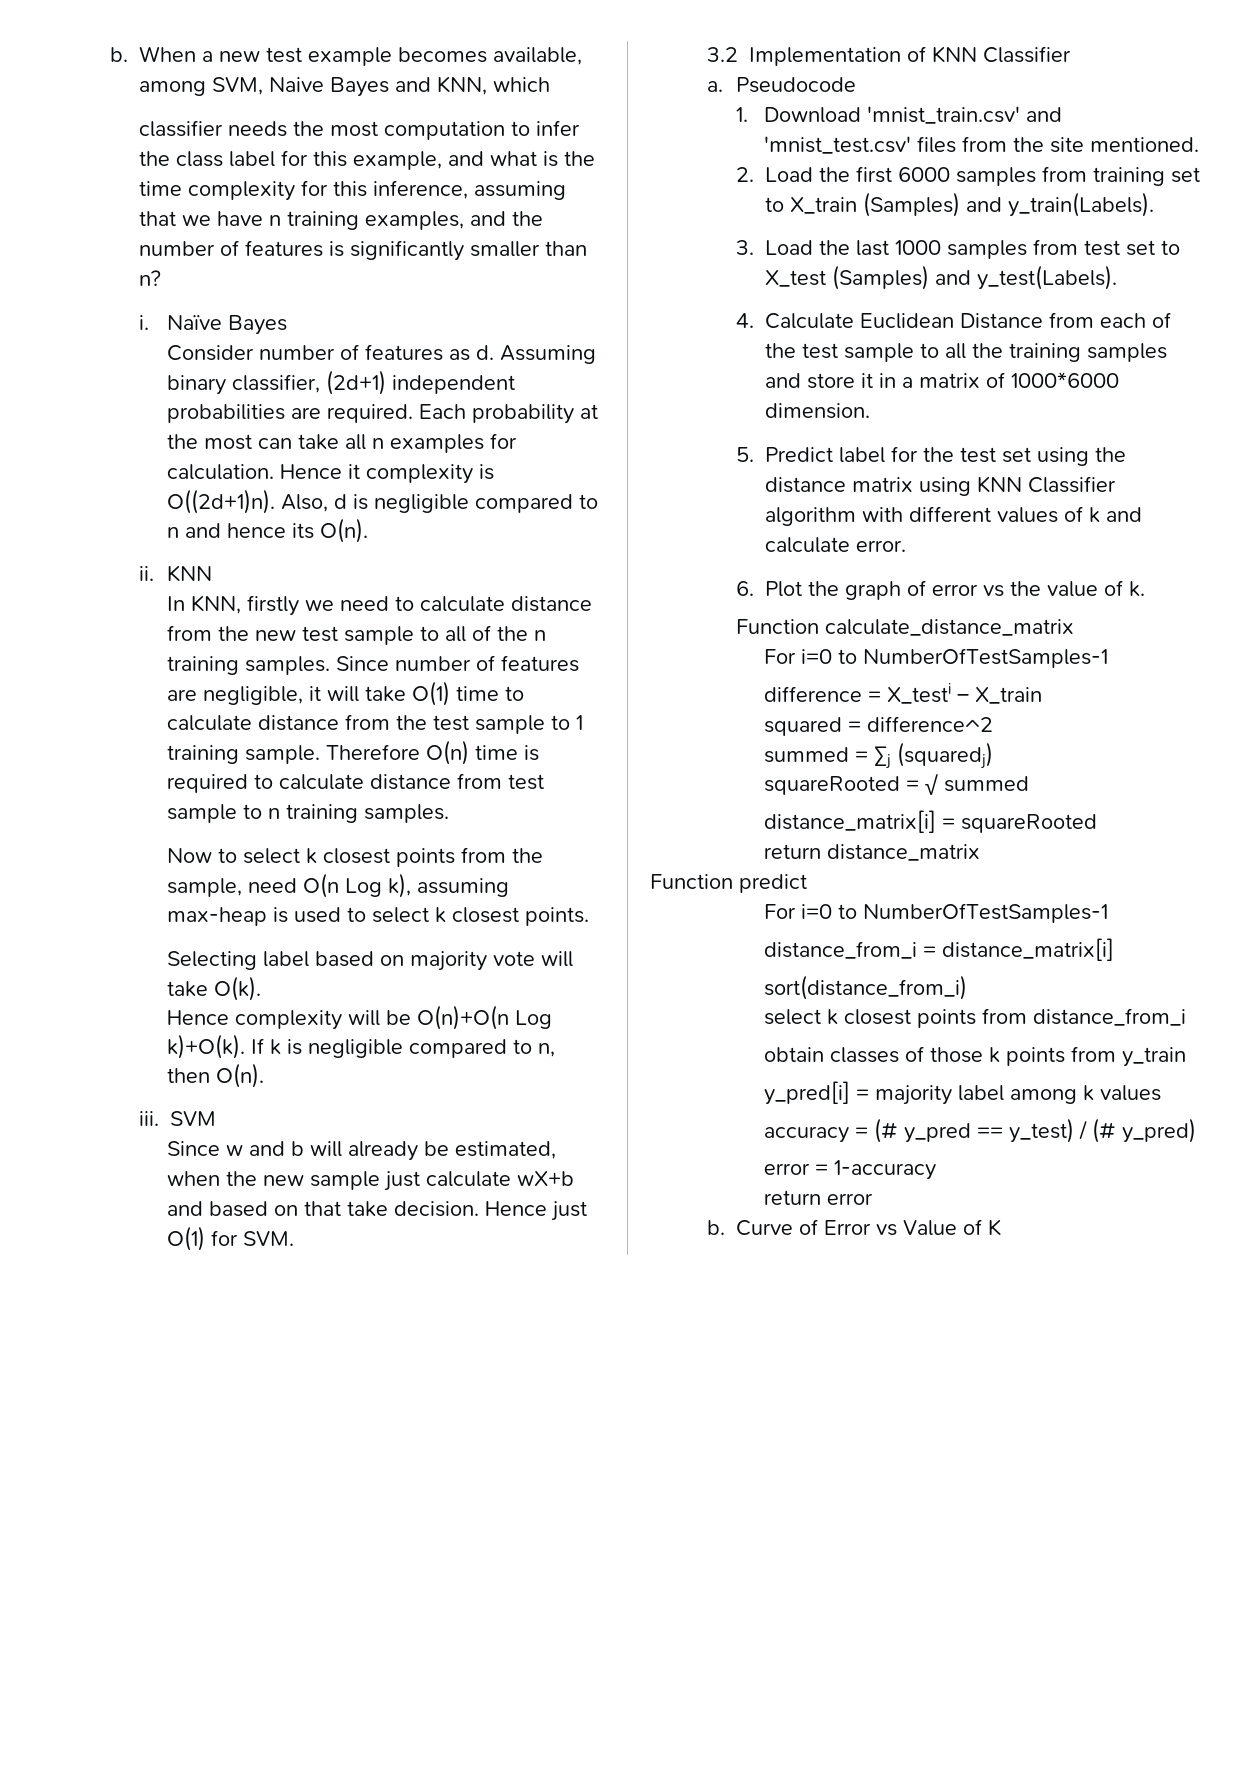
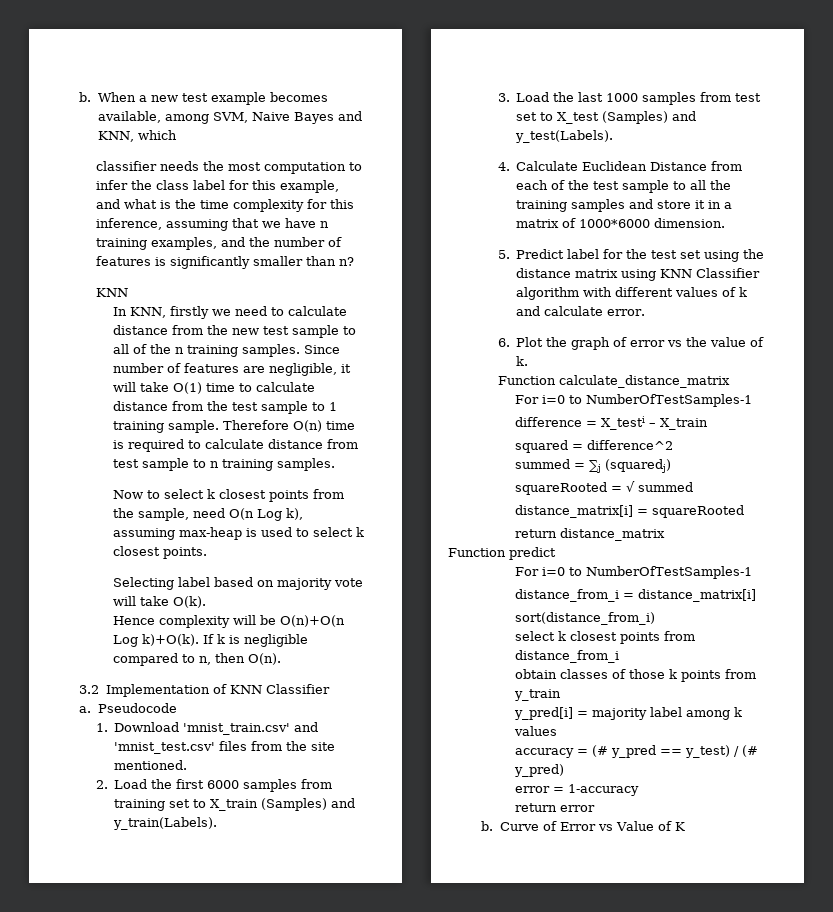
[138,315,288,335] [167,344,597,364] [167,370,516,395] [167,404,599,424] [167,433,518,453] [167,464,495,484] [167,489,599,514] [167,518,369,543] [138,566,154,581] i. Naïve Bayes // Consider number of features as d. Assuming binary classifier, (2d+1) independent probabilities are required. Each probability at the most can take all n examples for calculation. Hence it complexity is O((2d+1)n). Also, d is negligible compared to n and hence its O(n). // ii. -> (355, 261) none
[138,1111,216,1126] [167,1141,557,1161] [167,1171,575,1191] [167,1201,588,1221] [167,1226,295,1251] // iii. SVM // Since w and b will already be estimated, when the new sample just calculate wX+b and based on that take decision. Hence just O(1) for SVM. -> (281, 659) none

